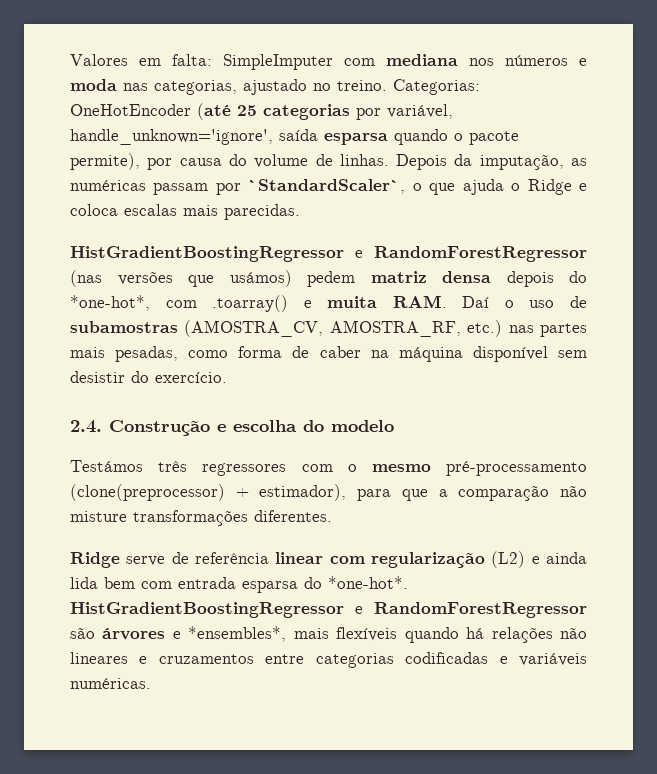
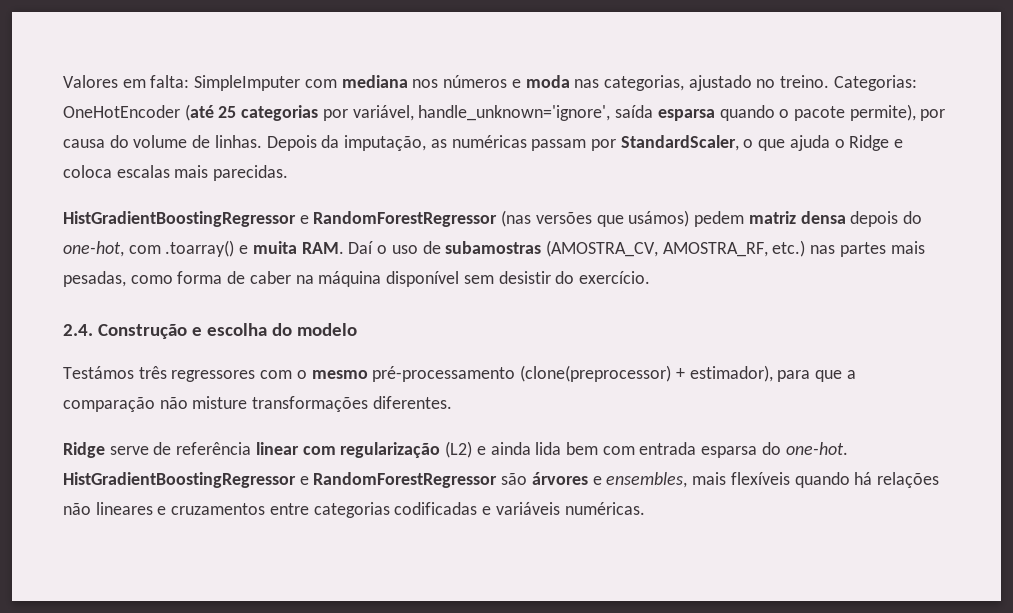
[248,179,406,194] `StandardScaler`, -> [620,135,739,151] StandardScaler,
[70,295,150,311] *one-hot*, -> [63,241,124,257] one-hot,
[328,576,408,589] *one-hot*. -> [785,442,848,455] one-hot.
[188,626,287,642] *ensembles*, -> [606,472,688,488] ensembles,

